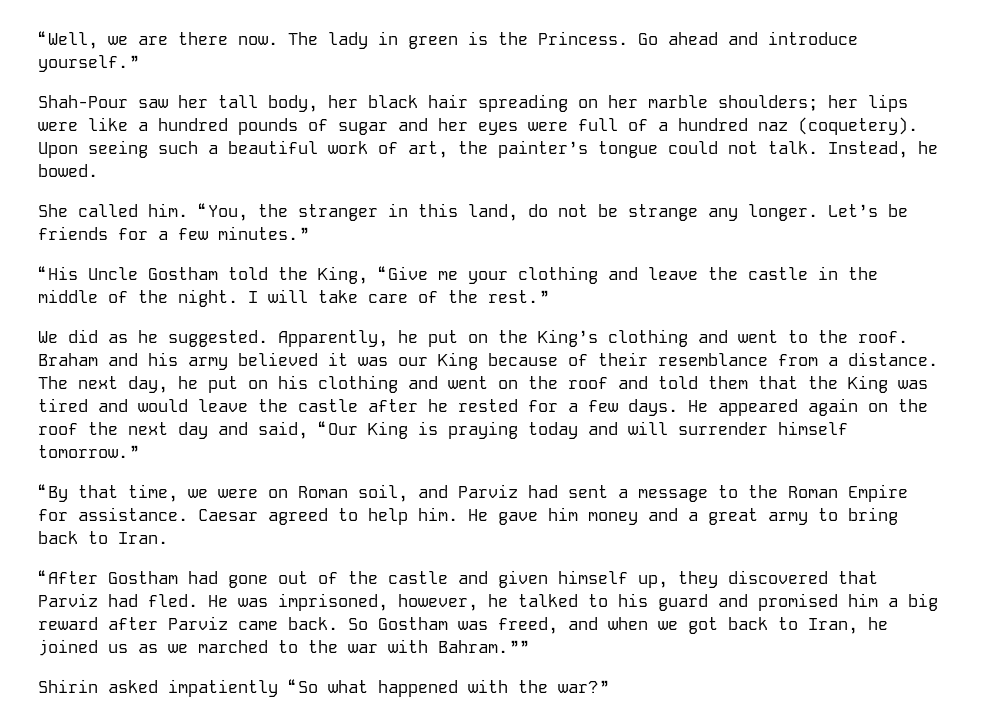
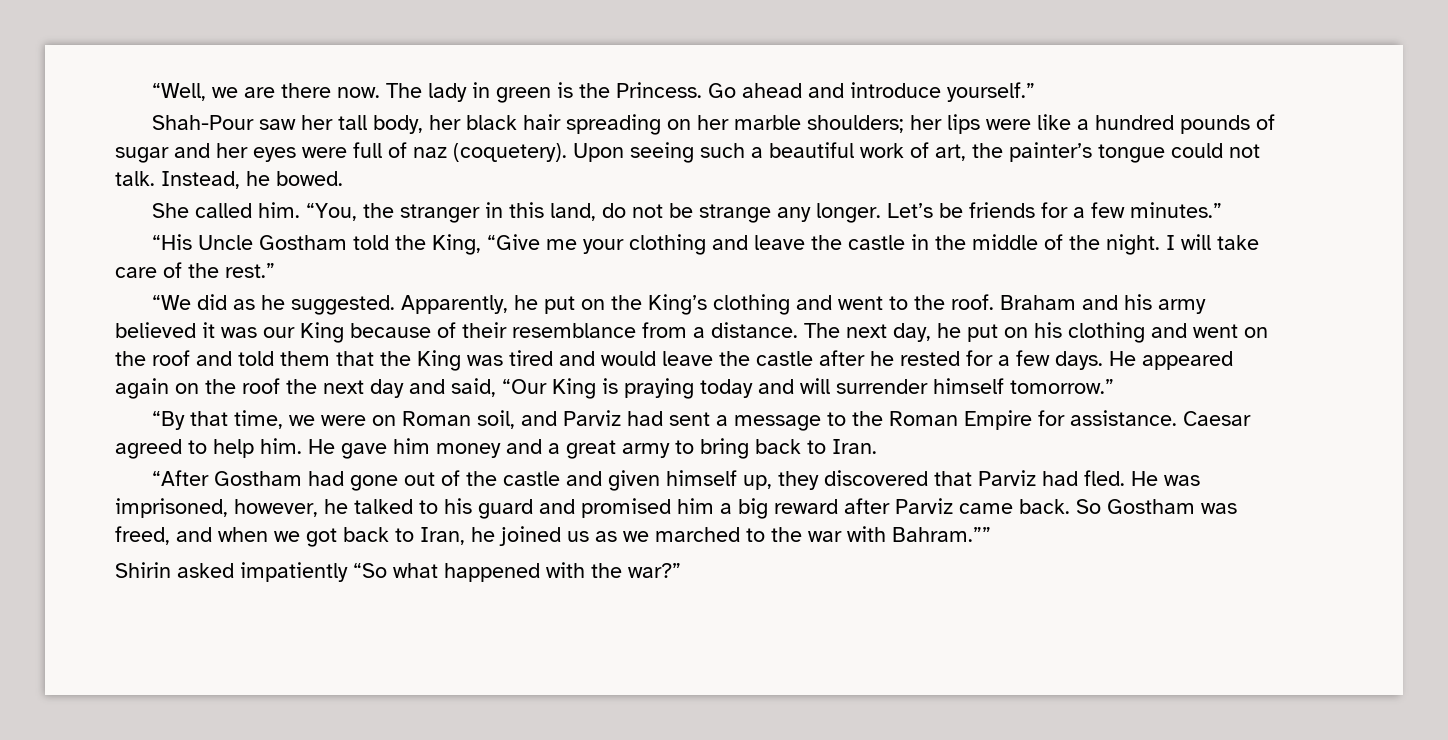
[658,118,748,131] a hundred -> (407, 150) none
[38,331,58,343] We -> [151,295,191,310] “We

